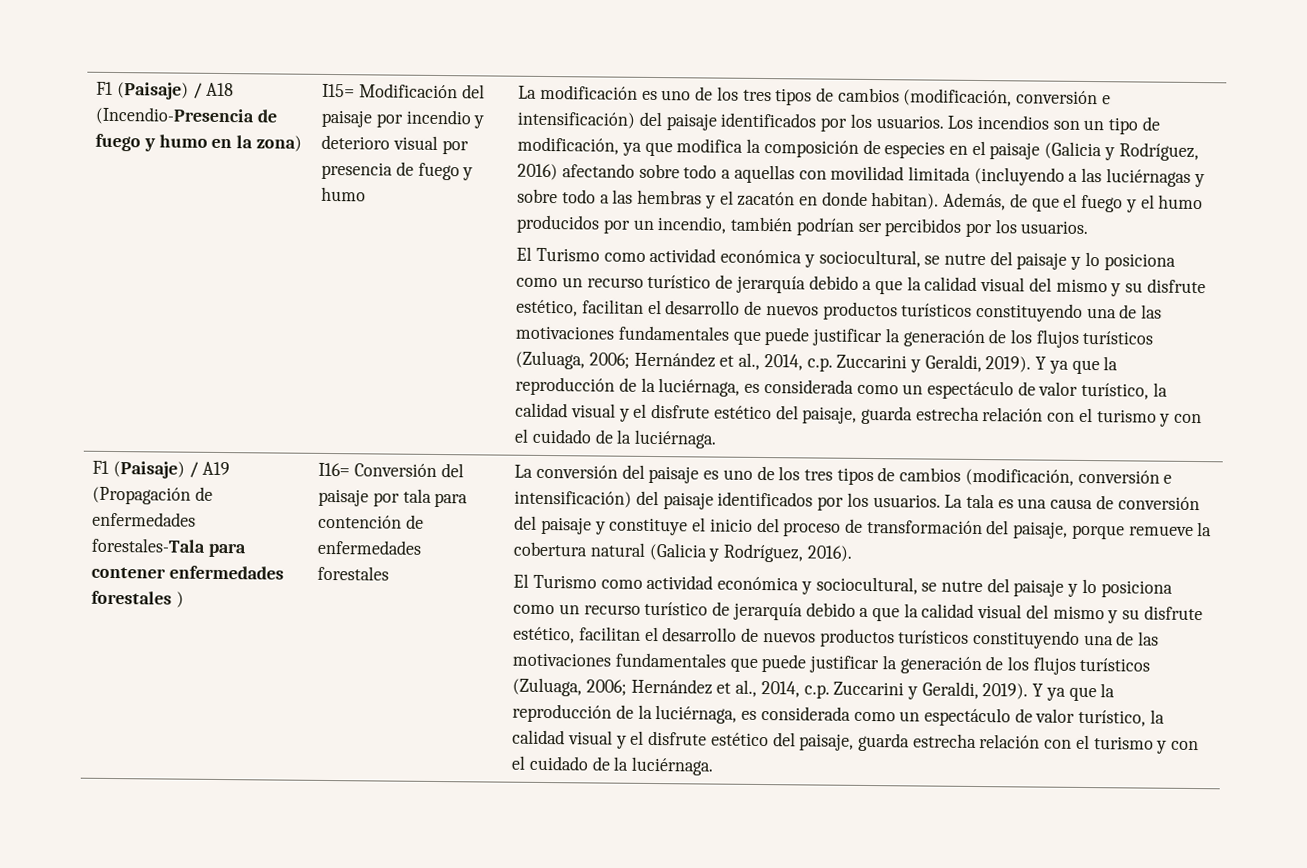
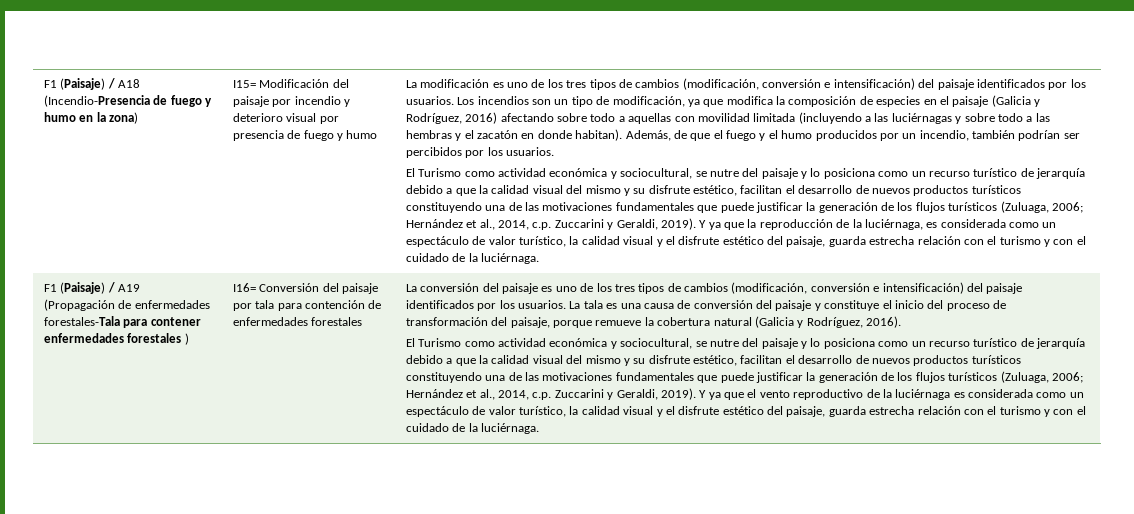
[1100,683,1116,698] [512,703,738,724] la reproducción de la luciérnaga, -> [747,389,951,400] el vento reproductivo de la luciérnaga

